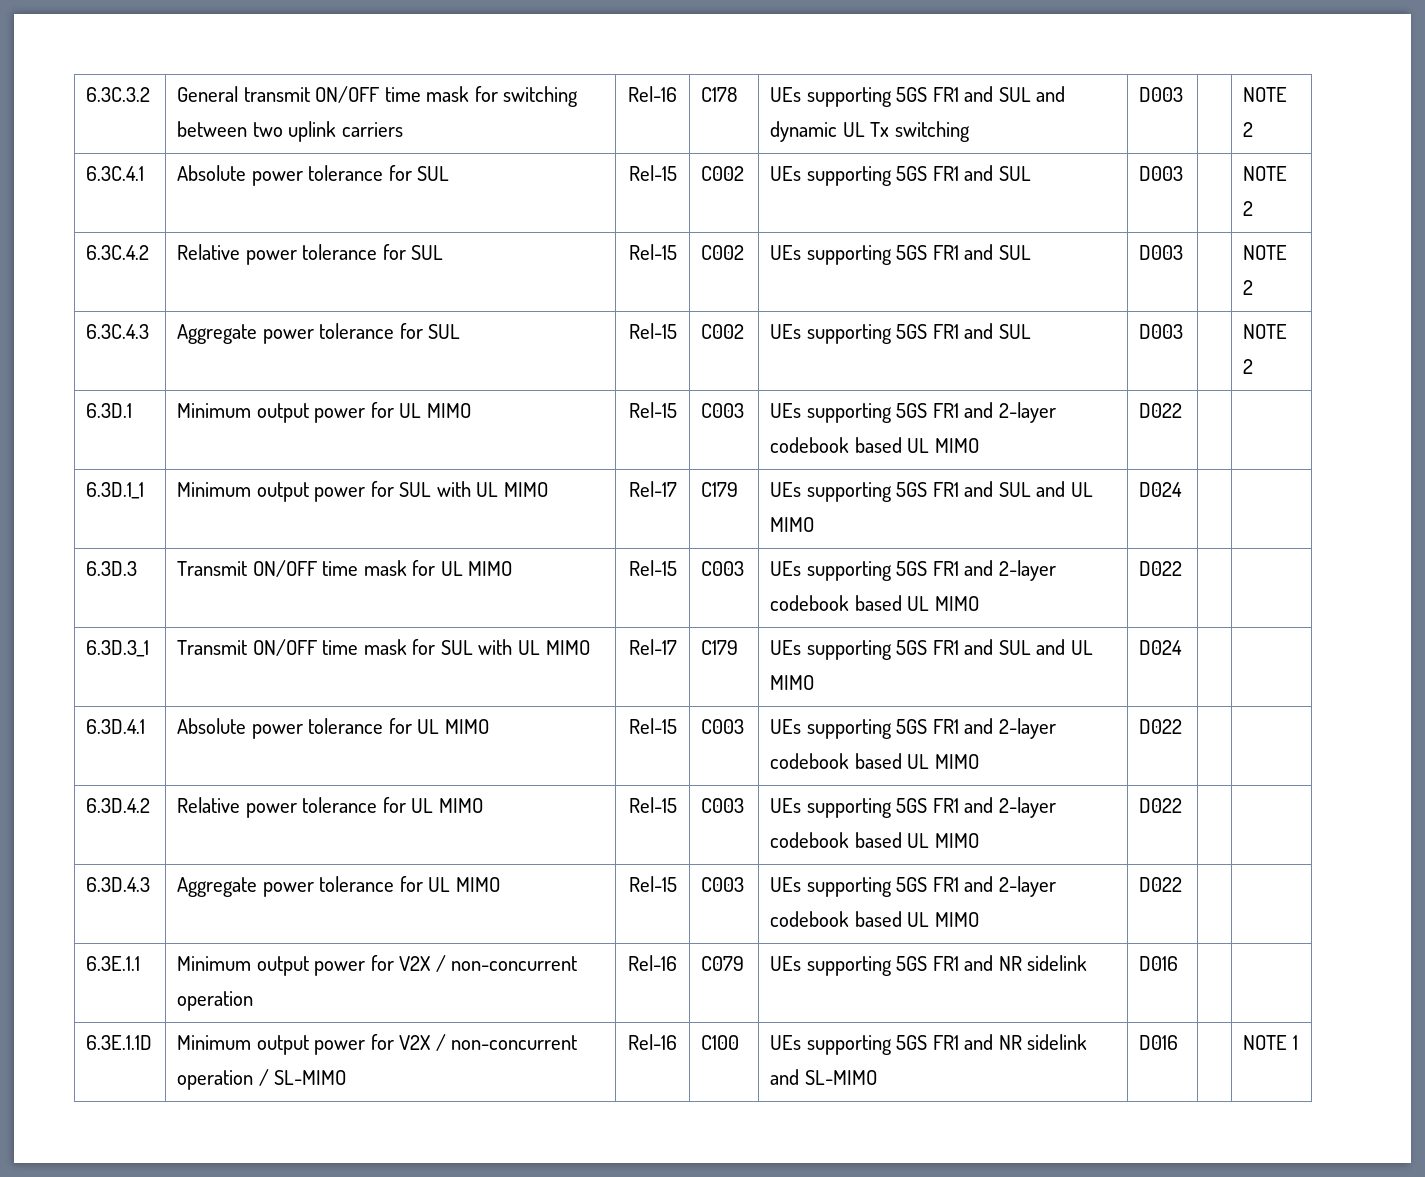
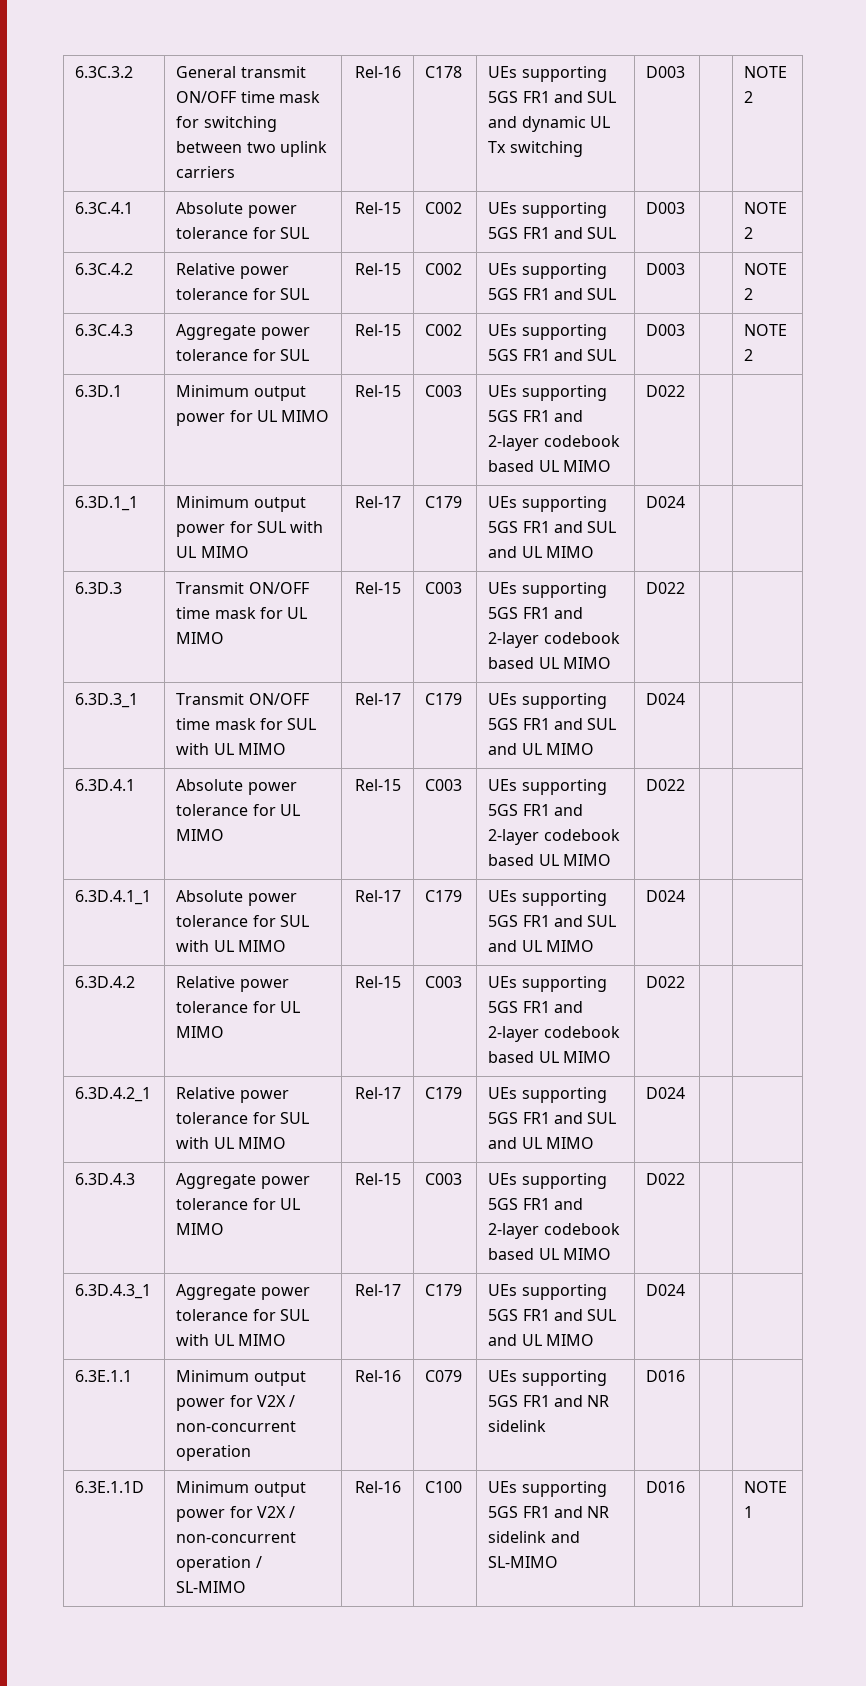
(1183, 726) none -> [75,890,152,905] [176,890,297,906] [176,915,310,927] [176,940,287,952] [354,890,401,902] [425,890,463,902] [488,890,607,906] [488,915,617,927] [488,940,595,952] [646,890,686,902] // 6.3D.4.1_1 | Absolute power tolerance for SUL with UL MIMO | Rel-17 | C179 | UEs supporting 5GS FR1 and SUL and UL MIMO | D024 | |
(1183, 805) none -> [75,1087,152,1102] [176,1087,289,1103] [176,1112,310,1124] [176,1137,287,1149] [354,1087,401,1099] [425,1087,463,1099] [488,1087,607,1103] [488,1112,617,1124] [488,1137,595,1149] [646,1087,686,1099] // 6.3D.4.2_1 | Relative power tolerance for SUL with UL MIMO | Rel-17 | C179 | UEs supporting 5GS FR1 and SUL and UL MIMO | D024 | |
(1183, 884) none -> [75,1284,152,1299] [176,1284,310,1300] [176,1309,310,1321] [176,1334,287,1346] [354,1284,401,1296] [425,1284,463,1296] [488,1284,607,1300] [488,1309,617,1321] [488,1334,595,1346] [646,1284,686,1296] // 6.3D.4.3_1 | Aggregate power tolerance for SUL with UL MIMO | Rel-17 | C179 | UEs supporting 5GS FR1 and SUL and UL MIMO | D024 | |

